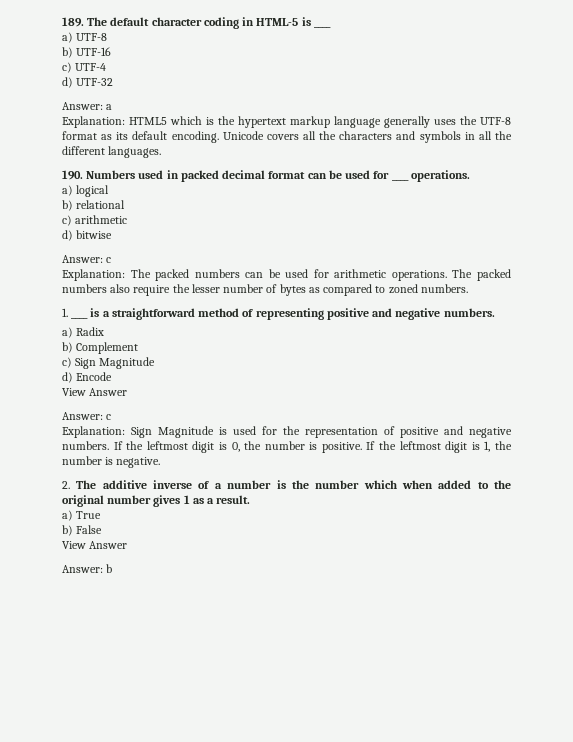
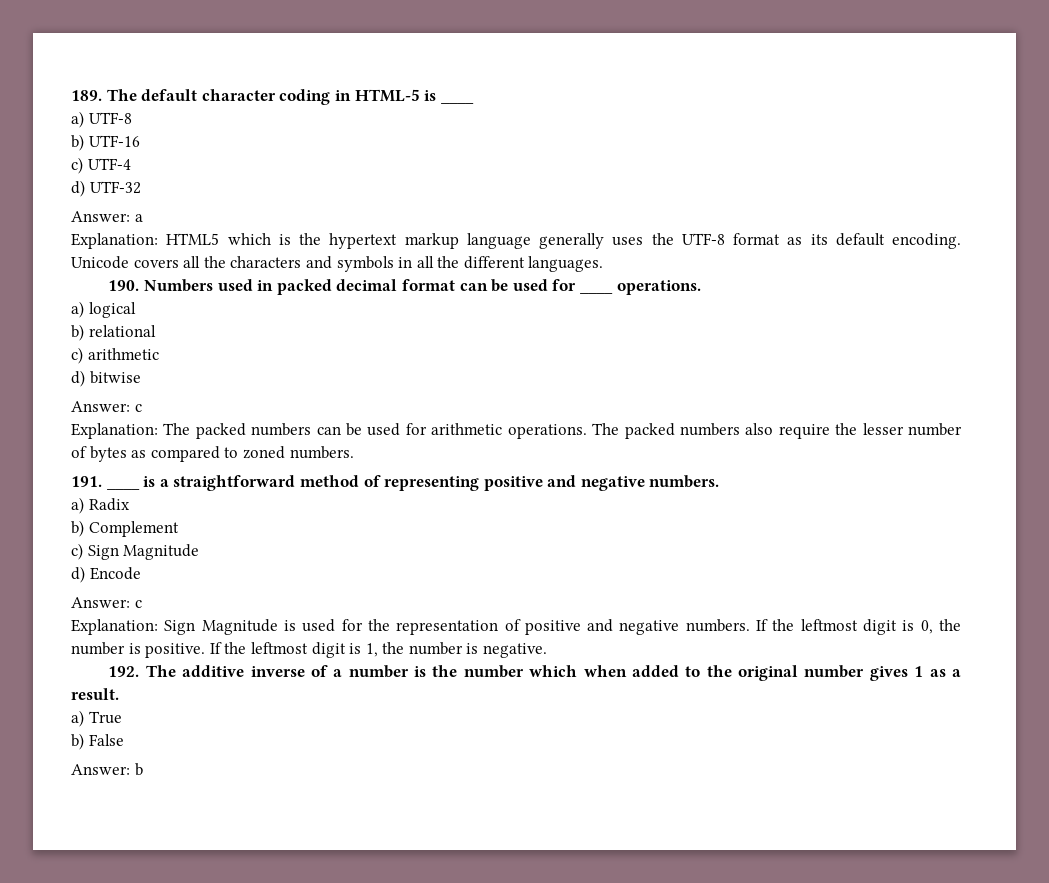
[62,308,68,317] 1. -> [71,476,102,487] 191.
[62,388,128,396] // View Answer -> (141, 573) none
[62,481,70,489] 2. -> [108,666,140,677] 192.
[62,541,128,549] // View Answer -> (124, 740) none

